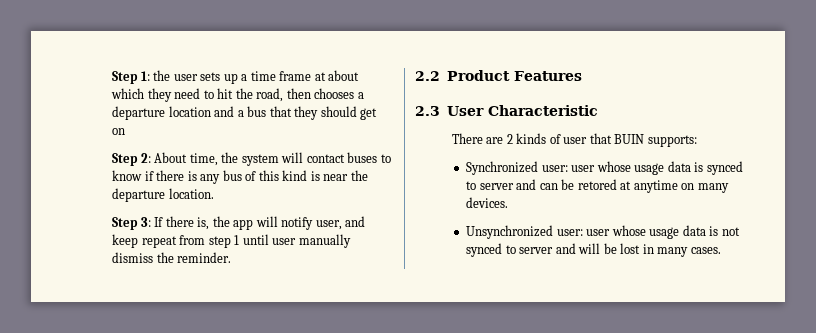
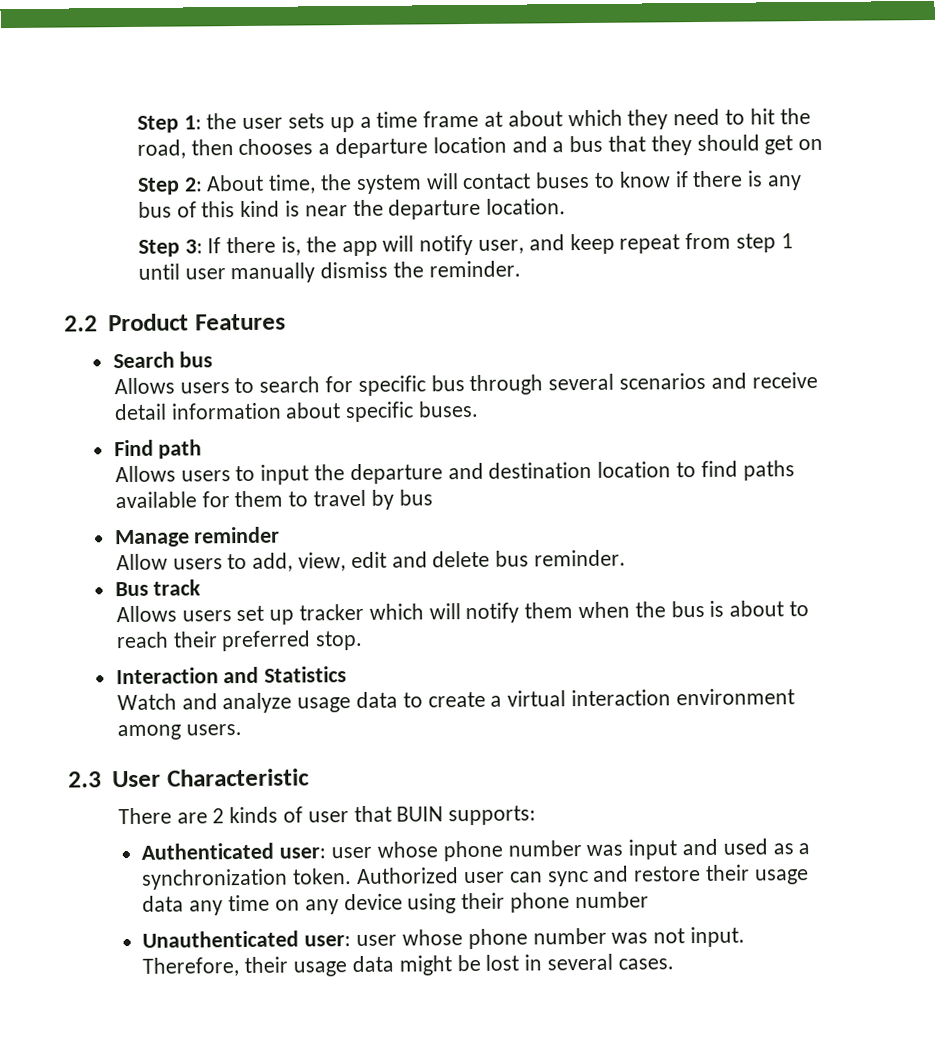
(582, 76) none -> [112,351,214,369] [113,371,818,396] [113,400,480,423] [113,439,203,459] [114,460,795,485] [114,489,433,510] [114,526,281,548] [115,549,627,572] [114,579,202,597] [115,600,810,625] [115,630,364,652] [115,666,348,685] [116,688,795,714] [116,724,242,741] // Search bus // Allows users to search for specific bus through several scenarios and receive detail information about specific buses. // Find path // Allows users to input the departure and destination location to find paths available for them to travel by bus // Manage reminder // Allow users to add, view, edit and delete bus reminder. // Bus track // Allows users set up tracker which will notify them when the bus is about to reach their preferred stop. // Interaction and Statistics // Watch and analyze usage data to create a virtual interaction environment among users.
[466,161,743,175] [466,179,729,193] [466,197,509,208] [466,225,740,239] [466,243,601,257] Synchronized user: user whose usage data is synced to server and can be retored at anytime on many devices. // Unsynchronized user: user whose usage data is not synced to server and will -> [141,838,811,862] [141,864,809,890] [142,891,649,916] [142,926,745,950] [142,955,452,977] Authenticated user: user whose phone number was input and used as a synchronization token. Authorized user can sync and restore their usage data any time on any device using their phone number // Unauthenticated user: user whose phone number was not input. Therefore, their usage data might
[657,247,689,257] many -> [546,953,613,971] several

